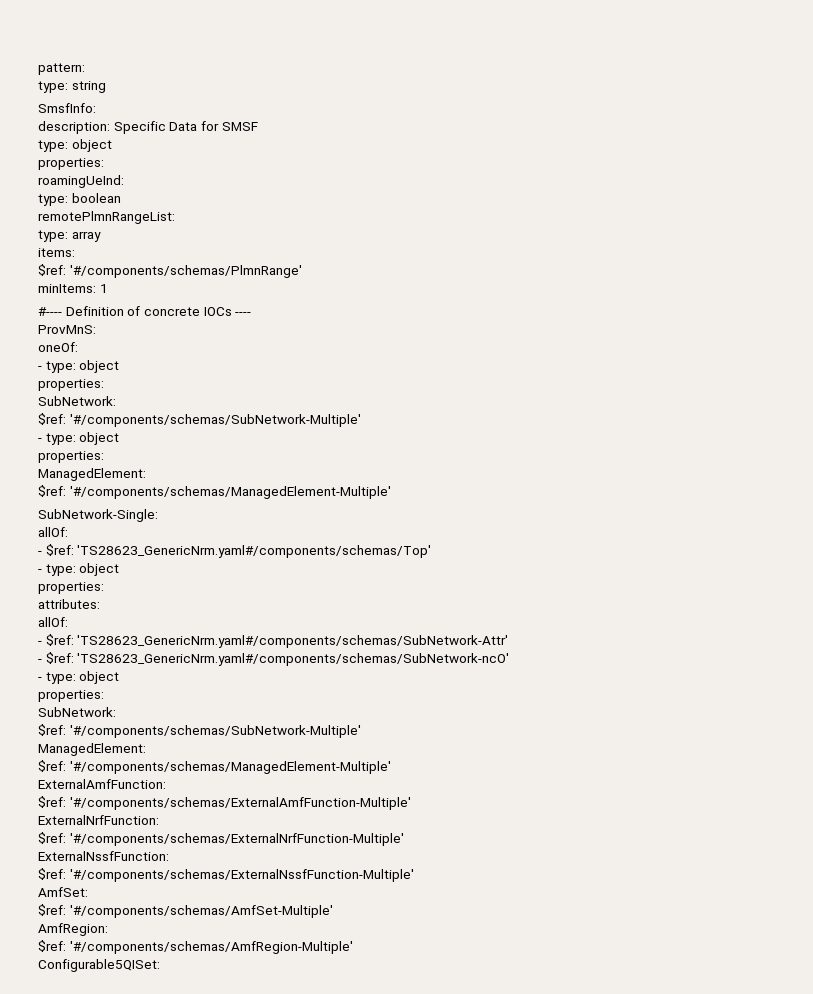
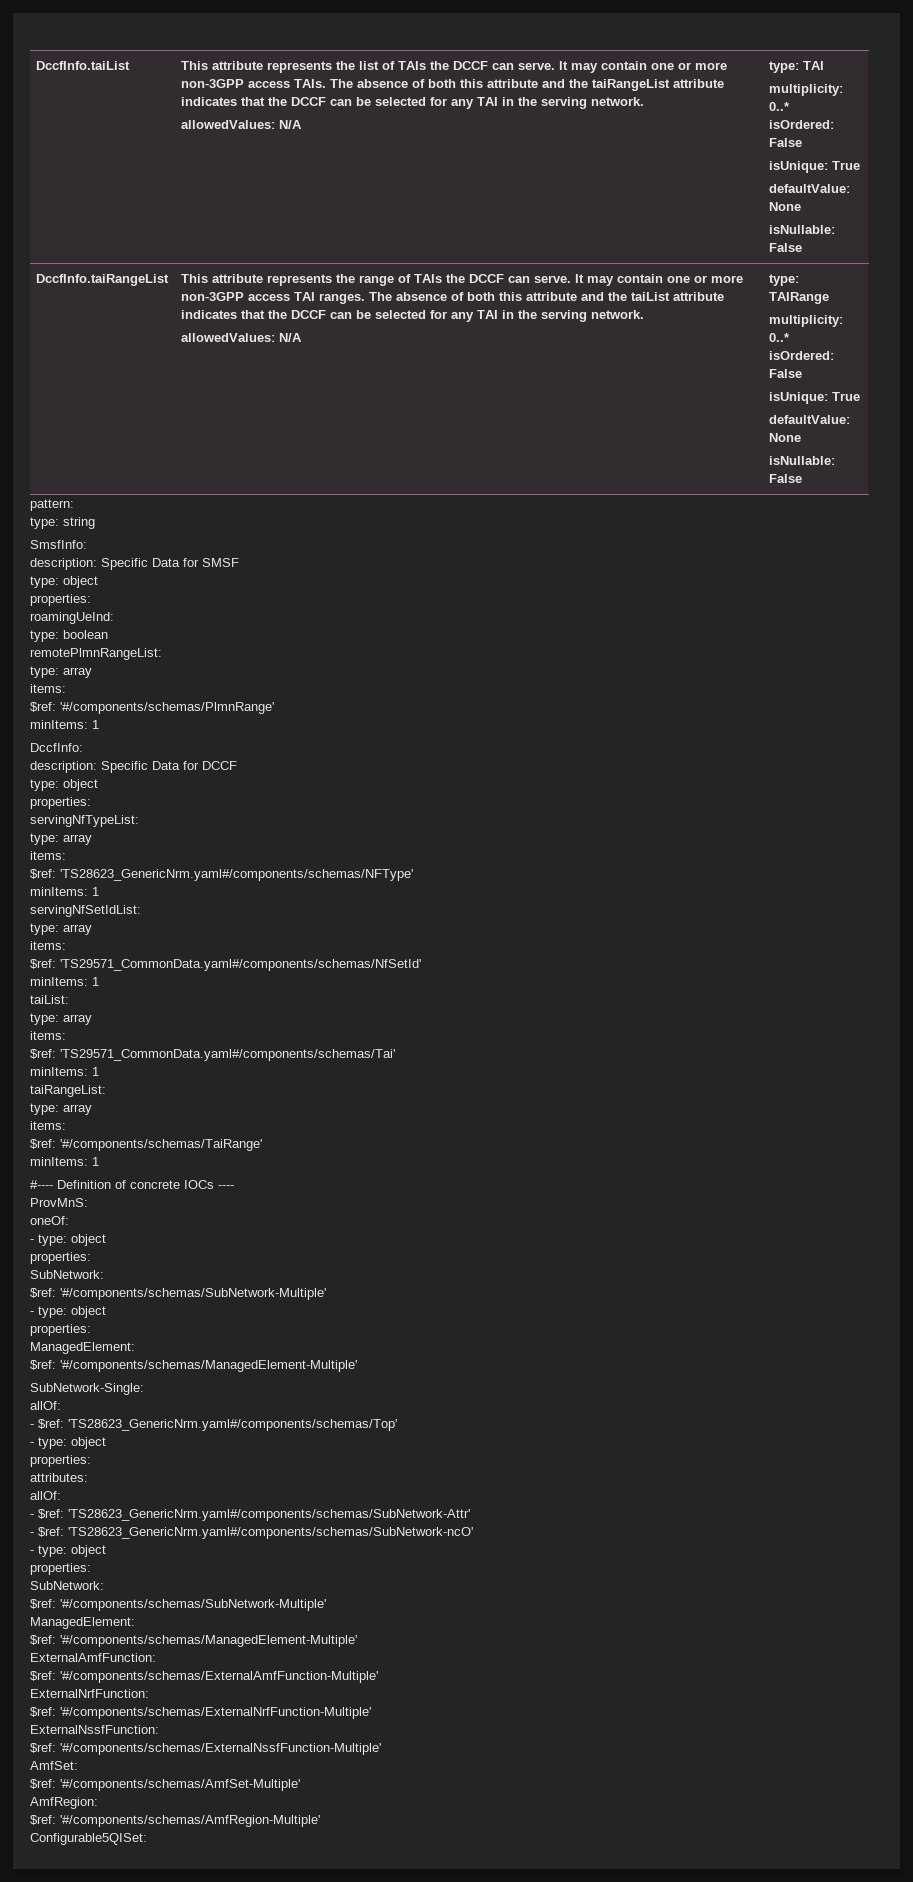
(38, 69) none -> [36,61,131,70] [181,61,728,73] [181,79,725,91] [181,97,645,109] [181,120,303,129] [769,61,825,73] [769,84,844,96] [769,102,791,111] [769,120,835,129] [769,138,803,147] [769,161,861,173] [769,184,851,193] [769,202,802,211] [769,225,836,234] [769,243,803,252] [36,274,170,286] [181,274,744,286] [181,292,725,304] [181,310,645,322] [181,333,303,342] [769,274,800,286] [769,292,830,304] [769,315,844,327] [769,333,791,342] [769,351,835,360] [769,369,803,378] [769,392,861,404] [769,415,851,424] [769,433,802,442] [769,456,836,465] [769,474,803,483] DccfInfo.taiList | This attribute represents the list of TAIs the DCCF can serve. It may contain one or more non-3GPP access TAIs. The absence of both this attribute and the taiRangeList attribute indicates that the DCCF can be selected for any TAI in the serving network. // allowedValues: N/A | type: TAI // multiplicity: 0..* // isOrdered: False // isUnique: True // defaultValue: None // isNullable: False // DccfInfo.taiRangeList | This attribute represents the range of TAIs the DCCF can serve. It may contain one or more non-3GPP access TAI ranges. The absence of both this attribute and the taiList attribute indicates that the DCCF can be selected for any TAI in the serving network. // allowedValues: N/A | type: TAIRange // multiplicity: 0..* // isOrdered: False // isUnique: True // defaultValue: None // isNullable: False //
(108, 288) none -> [30,743,83,752] [30,761,237,773] [30,779,98,791] [30,797,91,809] [30,815,139,827] [30,833,92,845] [30,851,66,860] [30,869,413,881] [30,887,99,896] [30,905,141,917] [30,923,92,935] [30,941,66,950] [30,959,421,971] [30,977,99,986] [30,995,69,1004] [30,1013,92,1025] [30,1031,66,1040] [30,1049,395,1061] [30,1067,99,1076] [30,1085,106,1097] [30,1103,92,1115] [30,1121,66,1130] [30,1139,262,1151] [30,1157,99,1166] // DccfInfo: // description: Specific Data for DCCF // type: object // properties: // servingNfTypeList: // type: array // items: // $ref: 'TS28623_GenericNrm.yaml#/components/schemas/NFType' // minItems: 1 // servingNfSetIdList: // type: array // items: // $ref: 'TS29571_CommonData.yaml#/components/schemas/NfSetId' // minItems: 1 // taiList: // type: array // items: // $ref: 'TS29571_CommonData.yaml#/components/schemas/Tai' // minItems: 1 // taiRangeList: // type: array // items: // $ref: '#/components/schemas/TaiRange' // minItems: 1

